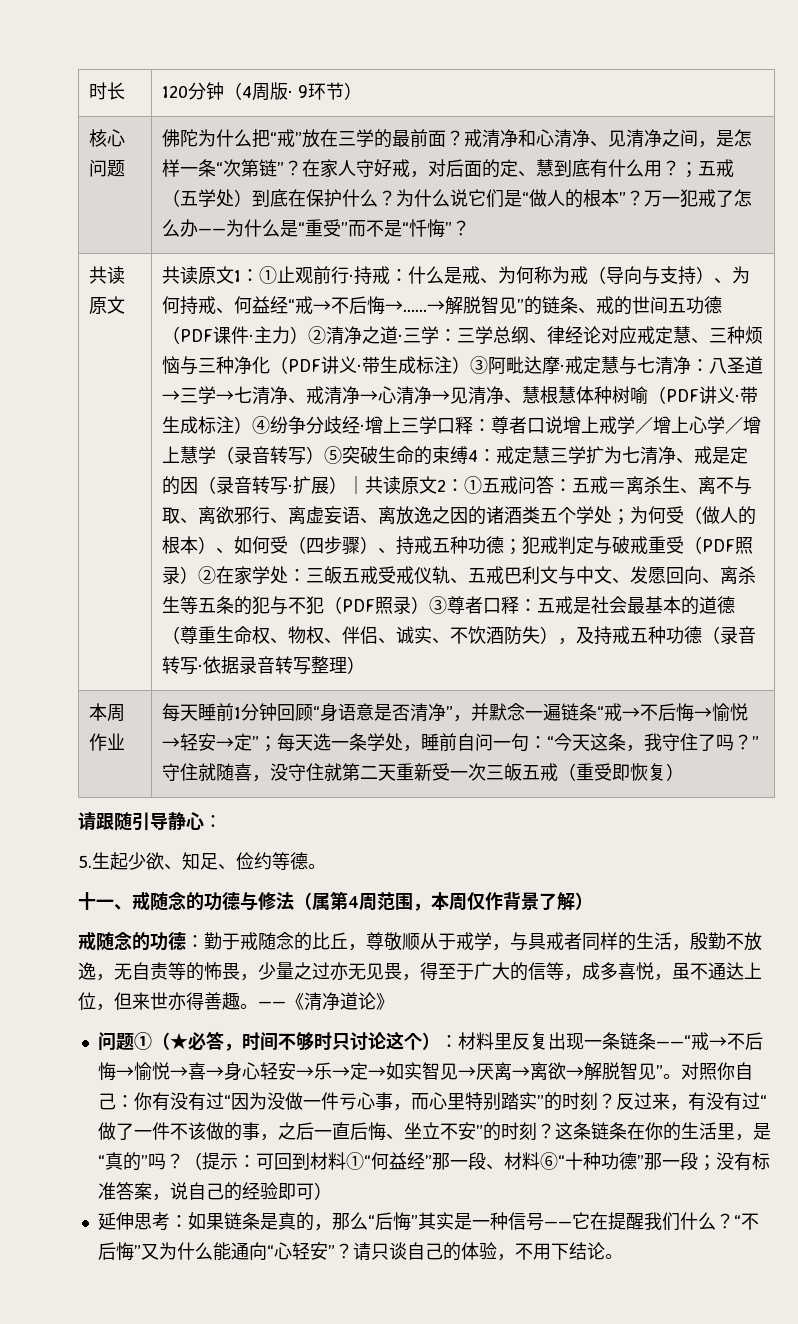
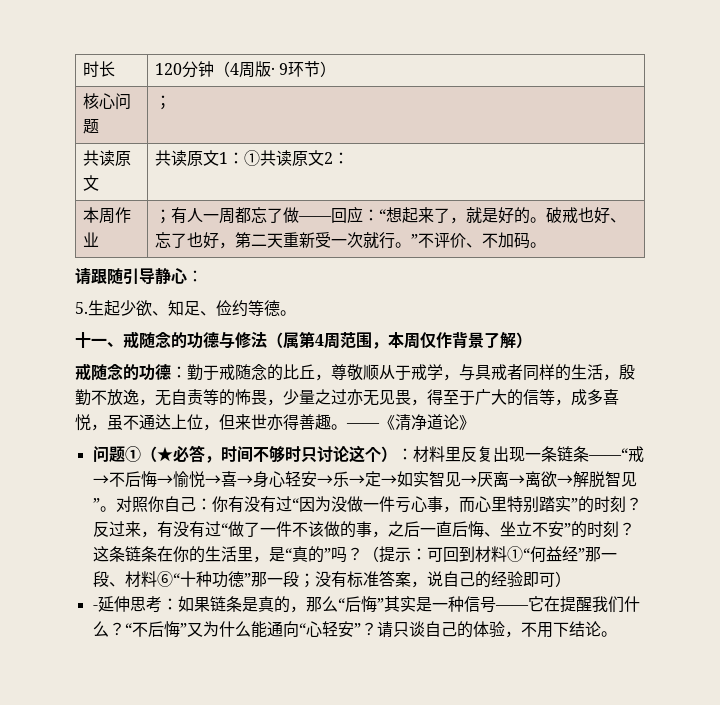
[162,129,753,148] [162,159,735,178] [162,189,753,208] [162,219,471,238] 佛陀为什么把“戒”放在三学的最前面？戒清净和心清净、见清净之间，是怎样一条“次第链”？在家人守好戒，对后面的定、慧到底有什么用？；五戒（五学处）到底在保护什么？为什么说它们是“做人的根本”？万一犯戒了怎么办——为什么是“重受”而不是“忏悔”？ -> [154,95,171,110] ；
[277,266,751,285] [162,296,723,315] [162,326,764,345] [162,356,764,375] [162,386,759,405] [162,416,762,435] [162,446,749,465] [162,476,753,495] [162,506,757,525] [162,536,754,555] [162,566,757,585] [162,596,736,615] [162,626,757,645] [162,656,366,675] [89,703,126,722] [89,733,126,751] [162,703,749,722] [162,733,760,752] [162,763,685,782] 止观前行·持戒：什么是戒、为何称为戒（导向与支持）、为何持戒、何益经“戒→不后悔→……→解脱智见”的链条、戒的世间五功德（PDF课件·主力）②清净之道·三学：三学总纲、律经论对应戒定慧、三种烦恼与三种净化（PDF讲义·带生成标注）③阿毗达摩·戒定慧与七清净：八圣道→三学→七清净、戒清净→心清净→见清净、慧根慧体种树喻（PDF讲义·带生成标注）④纷争分歧经·增上三学口释：尊者口说增上戒学／增上心学／增上慧学（录音转写）⑤突破生命的束缚4：戒定慧三学扩为七清净、戒是定的因（录音转写·扩展）｜共读原文2：①五戒问答：五戒＝离杀生、离不与取、离欲邪行、离虚妄语、离放逸之因的诸酒类五个学处；为何受（做人的根本）、如何受（四步骤）、持戒五种功德；犯戒判定与破戒重受（PDF照录）②在家学处：三皈五戒受戒仪轨、五戒巴利文与中文、发愿回向、离杀生等五条的犯与不犯（PDF照录）③尊者口释：五戒是社会最基本的道德（尊重生命权、物权、伴侣、诚实、不饮酒防失），及持戒五种功德（录音转写·依据录音转写整理） // 本周作业 | 每天睡前1分钟回顾“身语意是否清净”，并默念一遍链条“戒→不后悔→愉悦→轻安→定”；每天选一条学处，睡前自问一句：“今天这条，我守住了吗？”守住就随喜，没守住就第二天重新受一次三皈五戒（重受即恢复） -> [259,150,349,166] [82,207,131,224] [82,232,99,247] [154,206,626,224] [154,232,546,249] 共读原文2： // 本周作业 | ；有人一周都忘了做——回应：“想起来了，就是好的。破戒也好、忘了也好，第二天重新受一次就行。”不评价、不加码。
(332, 1191) none -> [92,605,98,610] -

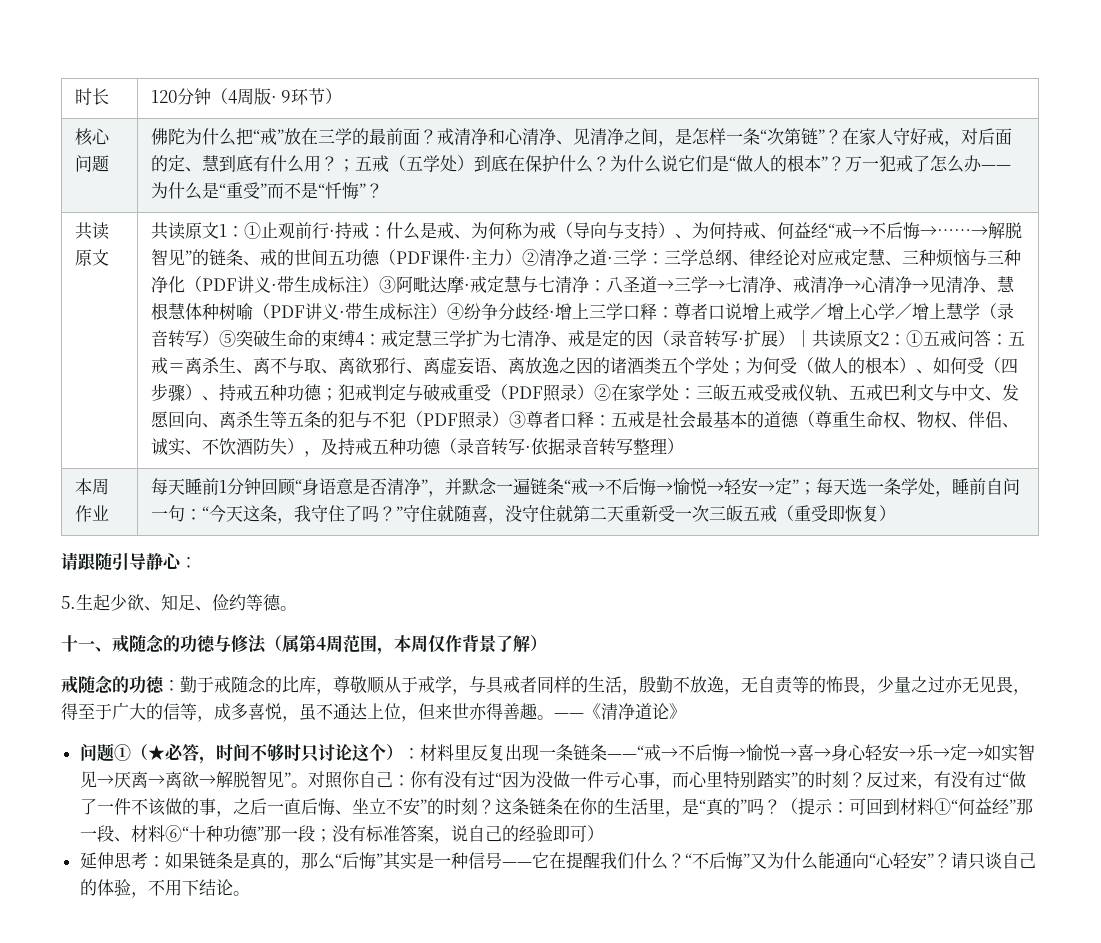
[154,95,171,110] ； -> [150,128,1012,147] [150,155,1011,173] [150,182,383,200] 佛陀为什么把“戒”放在三学的最前面？戒清净和心清净、见清净之间，是怎样一条“次第链”？在家人守好戒，对后面的定、慧到底有什么用？；五戒（五学处）到底在保护什么？为什么说它们是“做人的根本”？万一犯戒了怎么办——为什么是“重受”而不是“忏悔”？
[259,150,349,166] [82,207,131,224] [82,232,99,247] [154,206,626,224] [154,232,546,249] 共读原文2： // 本周作业 | ；有人一周都忘了做——回应：“想起来了，就是好的。破戒也好、忘了也好，第二天重新受一次就行。”不评价、不加码。 -> [260,222,1022,240] [150,249,1021,267] [150,276,1015,294] [150,303,1014,321] [150,329,1025,348] [150,357,1018,375] [150,383,1019,402] [150,411,1019,429] [150,438,684,457] [74,478,109,495] [74,505,109,522] [150,478,1020,497] [150,504,896,524] 止观前行·持戒：什么是戒、为何称为戒（导向与支持）、为何持戒、何益经“戒→不后悔→……→解脱智见”的链条、戒的世间五功德（PDF课件·主力）②清净之道·三学：三学总纲、律经论对应戒定慧、三种烦恼与三种净化（PDF讲义·带生成标注）③阿毗达摩·戒定慧与七清净：八圣道→三学→七清净、戒清净→心清净→见清净、慧根慧体种树喻（PDF讲义·带生成标注）④纷争分歧经·增上三学口释：尊者口说增上戒学／增上心学／增上慧学（录音转写）⑤突破生命的束缚4：戒定慧三学扩为七清净、戒是定的因（录音转写·扩展）｜共读原文2：①五戒问答：五戒＝离杀生、离不与取、离欲邪行、离虚妄语、离放逸之因的诸酒类五个学处；为何受（做人的根本）、如何受（四步骤）、持戒五种功德；犯戒判定与破戒重受（PDF照录）②在家学处：三皈五戒受戒仪轨、五戒巴利文与中文、发愿回向、离杀生等五条的犯与不犯（PDF照录）③尊者口释：五戒是社会最基本的道德（尊重生命权、物权、伴侣、诚实、不饮酒防失），及持戒五种功德（录音转写·依据录音转写整理） // 本周作业 | 每天睡前1分钟回顾“身语意是否清净”，并默念一遍链条“戒→不后悔→愉悦→轻安→定”；每天选一条学处，睡前自问一句：“今天这条，我守住了吗？”守住就随喜，没守住就第二天重新受一次三皈五戒（重受即恢复）
[299,364,315,379] 丘 -> [299,676,316,693] 库
[92,605,98,610] - -> (604, 833) none

